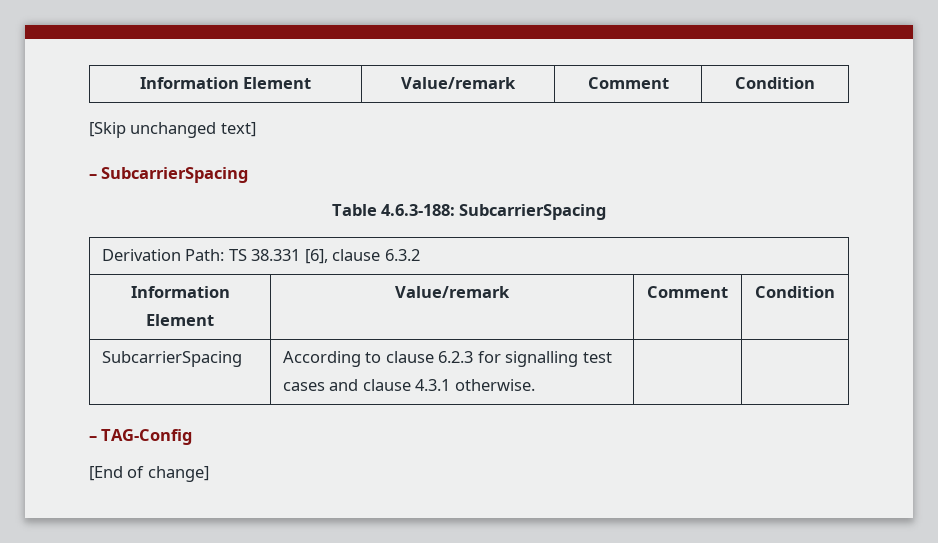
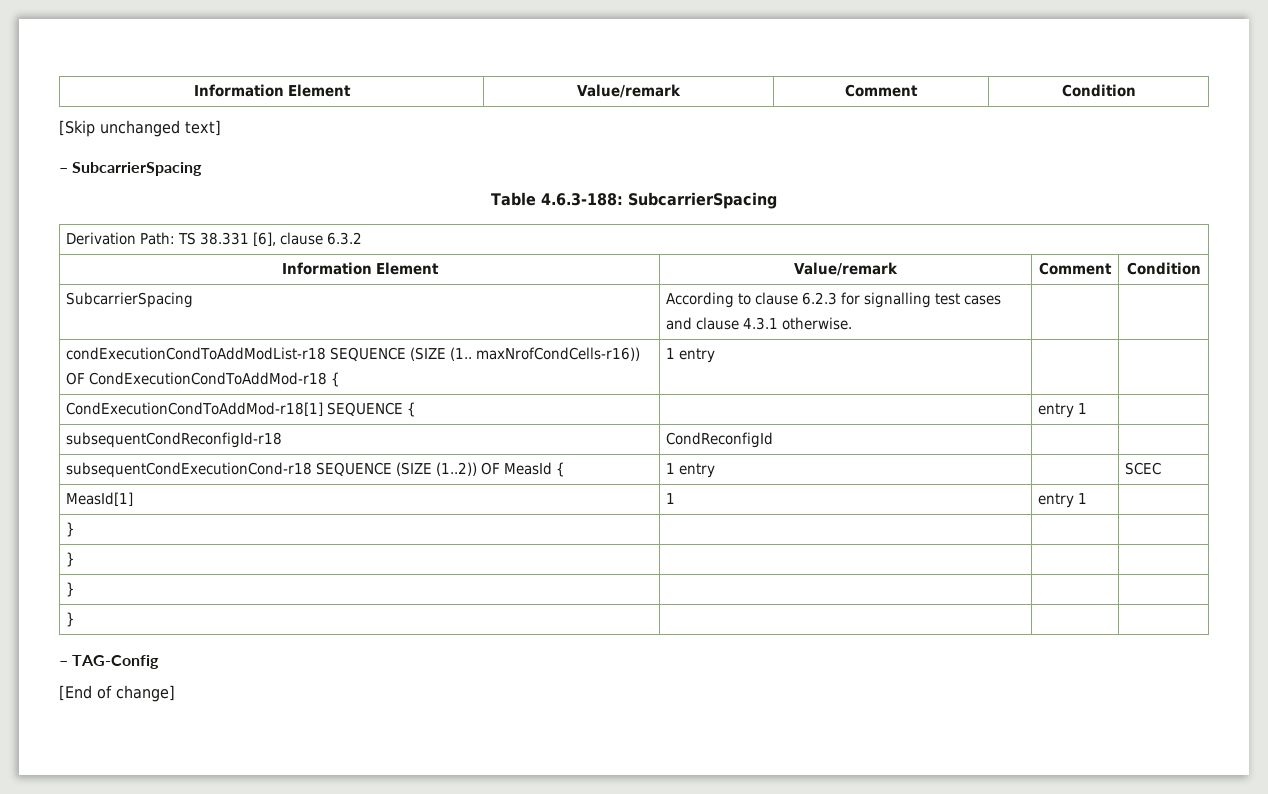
(535, 385) none -> [66,347,641,361] [66,372,341,387] [666,348,716,363] [66,402,417,417] [1038,403,1088,418] [66,432,283,448] [666,432,774,448] [66,462,566,478] [666,463,716,478] [1125,462,1162,475] [66,492,134,506] [666,493,676,504] [1038,493,1088,508] [66,522,76,537] [66,552,76,567] [66,582,76,597] [66,612,76,627] // condExecutionCondToAddModList-r18 SEQUENCE (SIZE (1.. maxNrofCondCells-r16)) OF CondExecutionCondToAddMod-r18 { | 1 entry | | // CondExecutionCondToAddMod-r18[1] SEQUENCE { | | entry 1 | // subsequentCondReconfigId-r18 | CondReconfigId | | // subsequentCondExecutionCond-r18 SEQUENCE (SIZE (1..2)) OF MeasId { | 1 entry | | SCEC // MeasId[1] | 1 | entry 1 | // } | | | // } | | | // } | | | // } | | |

